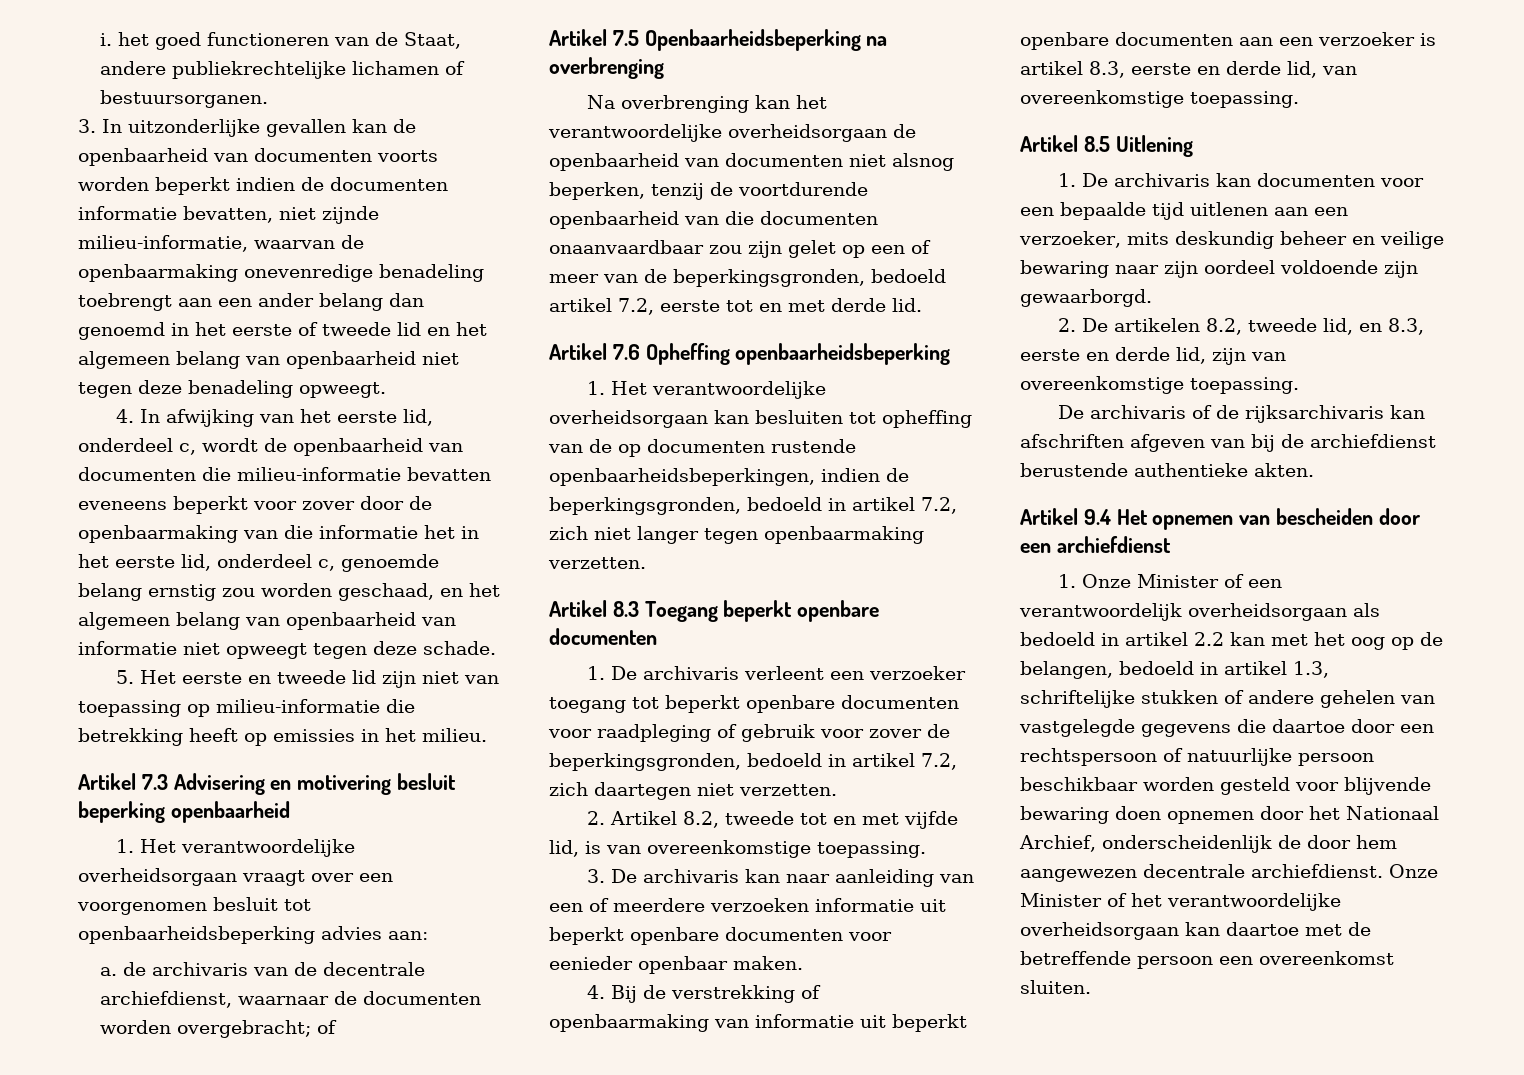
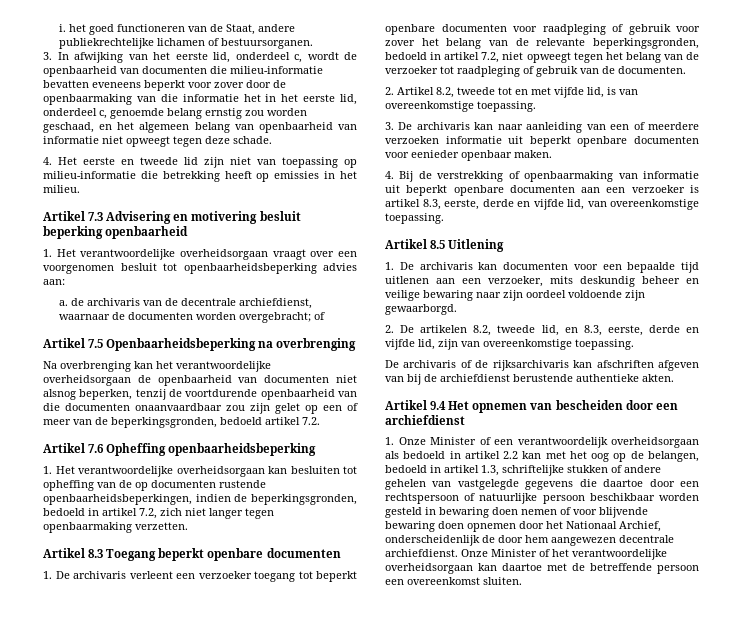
[128,119,416,137] [78,148,438,166] [78,177,448,195] [78,206,379,224] [78,235,364,252] [78,264,484,282] [78,293,424,311] [78,322,487,340] [78,351,459,369] [78,380,386,398] [116,409,161,423] uitzonderlijke gevallen kan de openbaarheid van documenten voorts worden beperkt indien de documenten informatie bevatten, niet zijnde milieu-informatie, waarvan de openbaarmaking onevenredige benadeling toebrengt aan een ander belang dan genoemd in het eerste of tweede lid en het algemeen belang van openbaarheid niet tegen deze benadeling opweegt. // 4. In -> (69, 56) none
[116,670,135,684] 5. -> [43,157,52,165] 4.
[618,298,922,315] 7.2, eerste tot en met derde lid. -> [302,417,320,425] 7.2.
[927,724,950,738] [549,753,957,771] [549,782,837,800] de beperkingsgronden, bedoeld in artikel 7.2, zich daartegen niet verzetten. -> [421,38,699,49] [385,52,699,63] [385,66,686,77] het belang van de relevante beperkingsgronden, bedoeld in artikel 7.2, niet opweegt tegen het belang van de verzoeker tot raadpleging of gebruik van de documenten.
[1131,61,1281,75] eerste en derde -> [444,199,564,210] eerste, derde en vijfde
[1020,347,1170,361] eerste en derde -> [607,325,699,336] [385,339,415,350] eerste, derde en vijfde
(1290, 786) none -> [425,507,571,518] in bewaring doen nemen of

